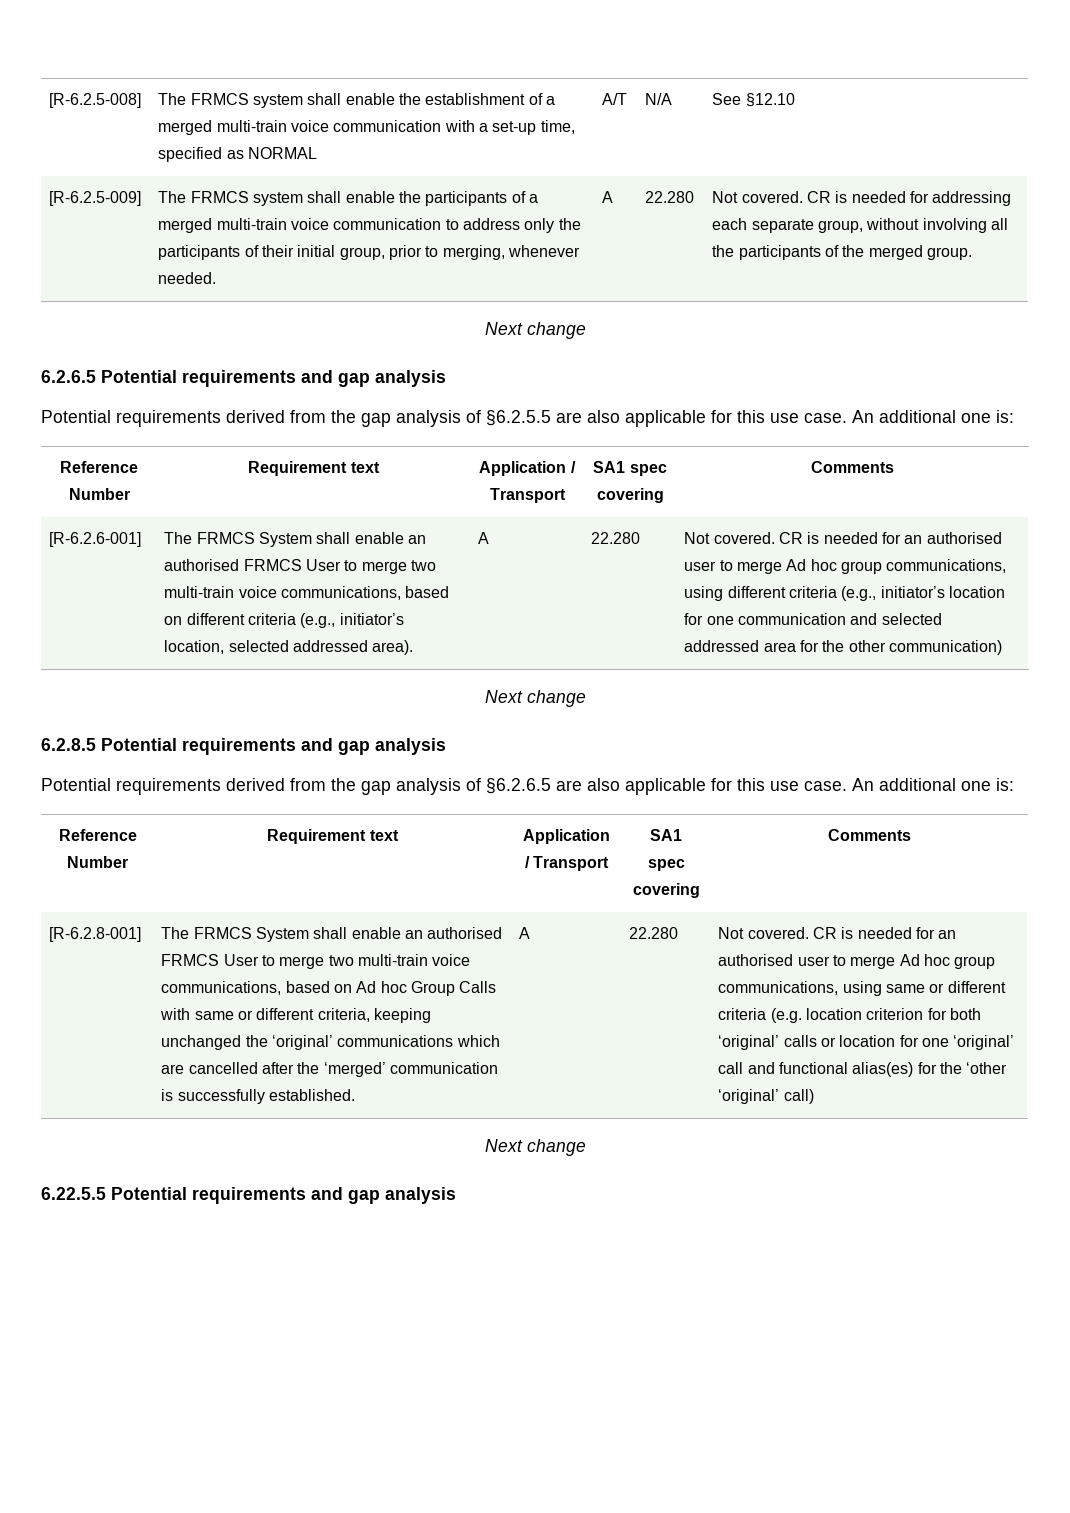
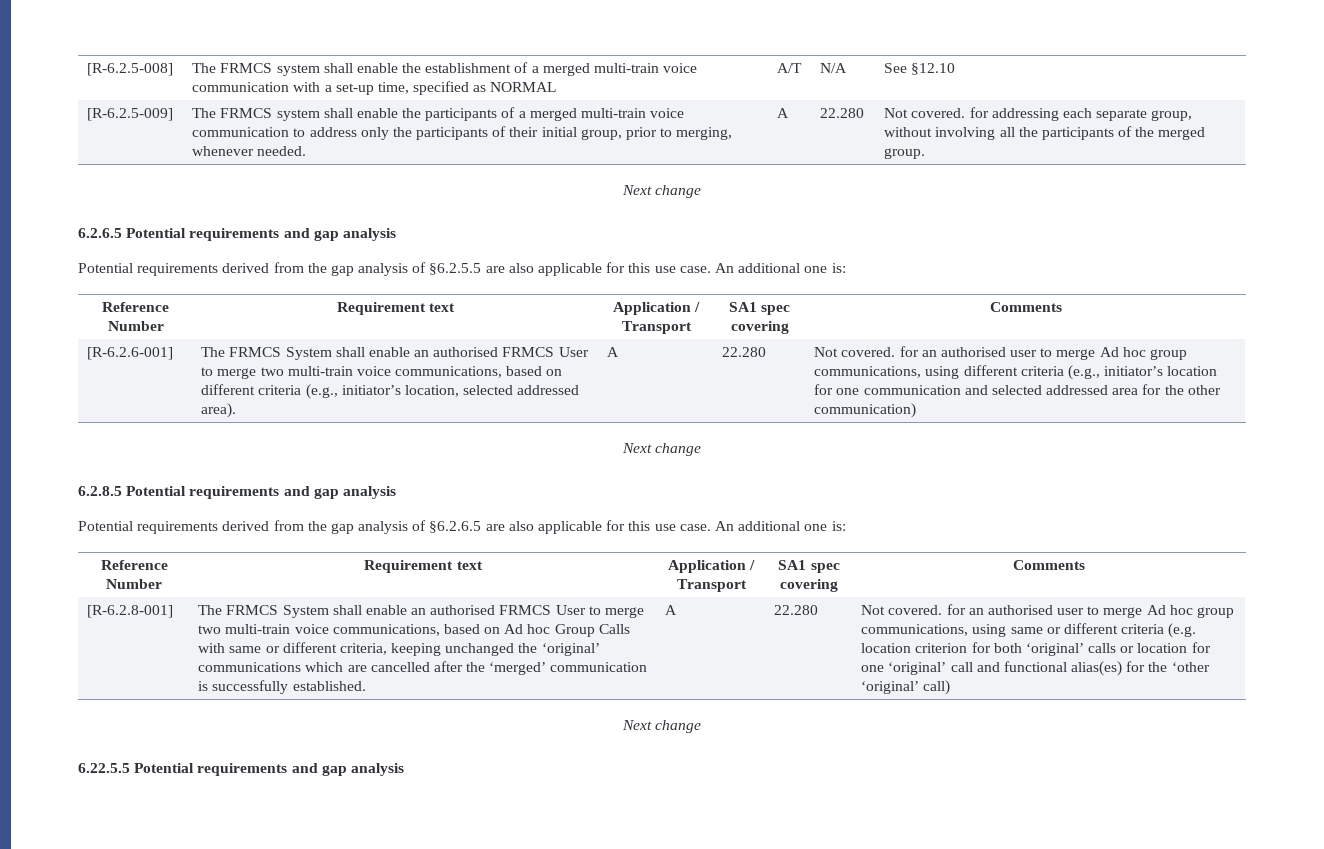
[807,191,906,203] CR is needed -> (966, 113) none
[779,532,878,544] CR is needed -> (896, 352) none
[813,927,912,939] CR is needed -> (943, 610) none

